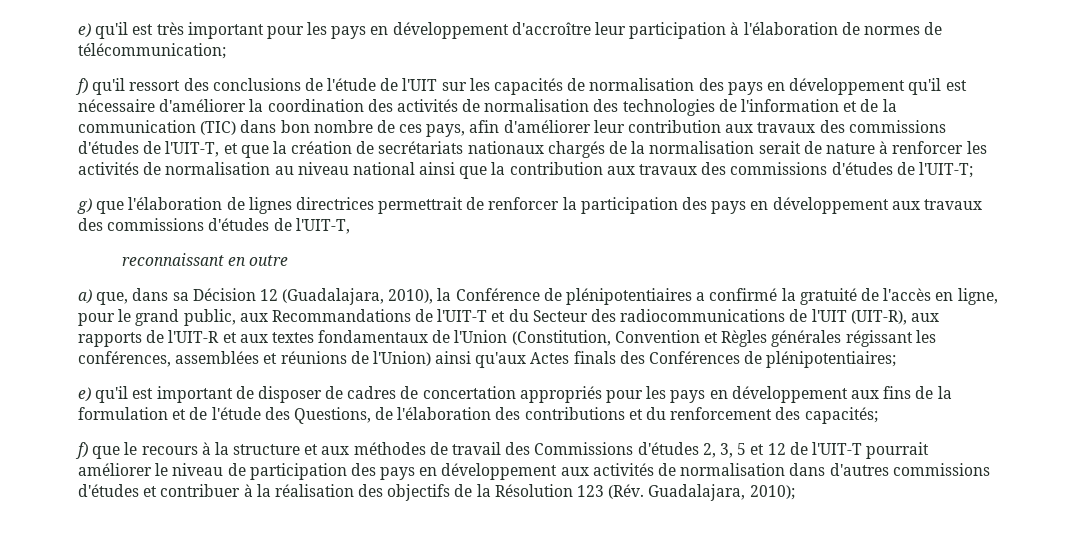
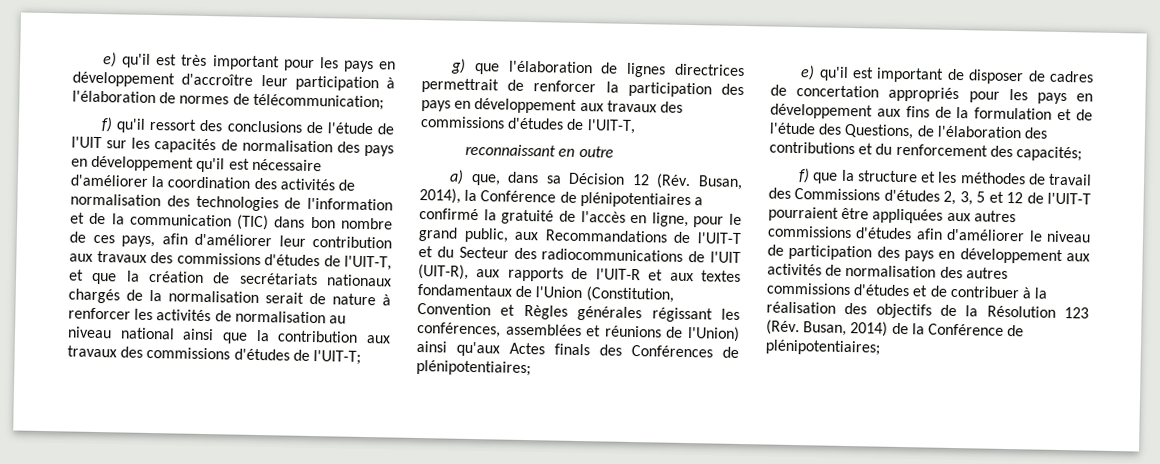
[282,288,434,305] (Guadalajara, 2010), -> [656,173,743,191] [419,188,461,204] (Rév. Busan, 2014),
[124,442,211,455] le recours à -> (839, 178) none
[321,446,350,455] aux -> [937,171,958,184] les
[866,442,930,459] [78,463,152,476] pourrait améliorer -> [768,206,1016,224] [767,225,1026,242] pourraient être appliquées aux autres commissions d'études afin d'améliorer
[789,463,889,476] dans d'autres -> [939,266,1008,279] des autres
(158, 491) none -> [929,285,948,297] de
[648,484,795,501] Guadalajara, 2010); -> [803,321,1025,337] [765,339,881,356] Busan, 2014) de la Conférence de plénipotentiaires;

